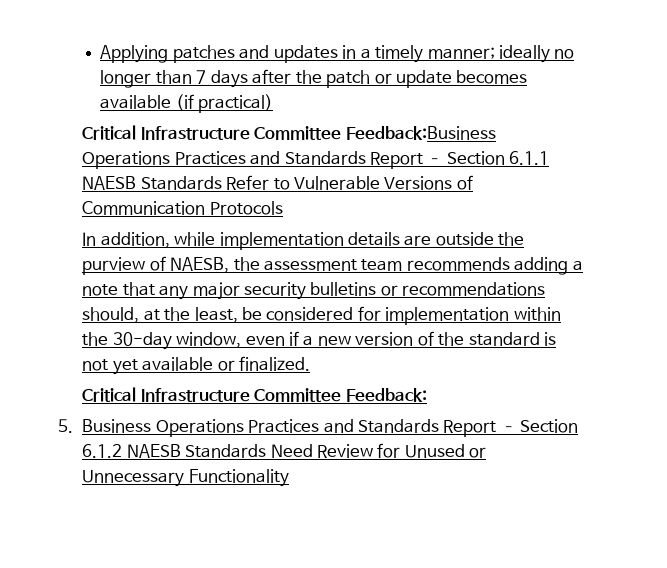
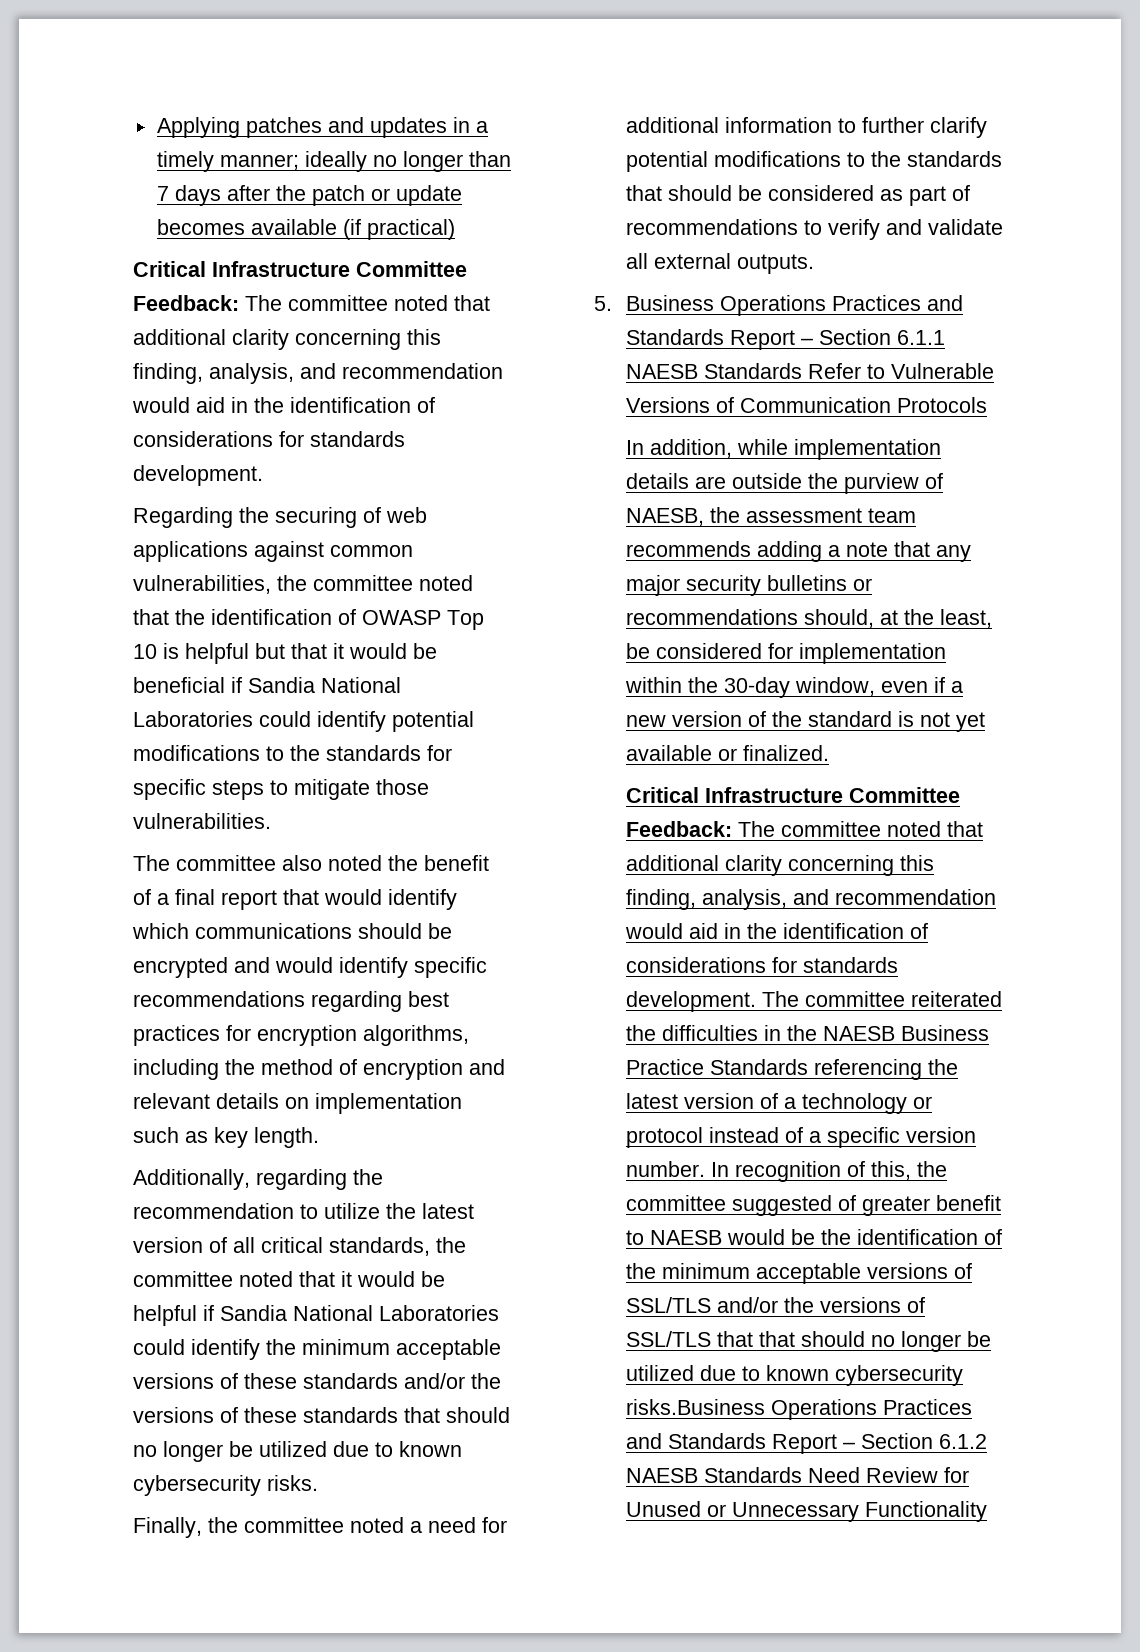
[345,126,496,140] Feedback:Business -> [133,295,491,311] [133,329,442,350] [133,363,504,384] [132,397,436,413] [133,431,406,447] [133,465,264,486] [133,507,428,528] [133,541,414,562] [133,575,474,594] [133,609,485,630] [133,643,438,664] [133,677,402,693] [133,711,475,732] [133,745,453,761] [133,779,430,800] [133,813,272,829] [133,855,490,871] [133,889,458,910] [132,923,453,939] [133,957,488,978] [133,991,450,1012] [133,1025,470,1046] [133,1059,506,1080] [133,1093,463,1114] [133,1127,320,1148] [133,1169,384,1190] [133,1203,475,1219] [133,1237,467,1256] [133,1271,446,1287] [133,1305,500,1326] [133,1339,502,1360] [133,1373,502,1389] [133,1407,511,1423] [133,1441,463,1462] [133,1475,319,1496] [133,1517,508,1538] [626,117,988,138] [626,151,1003,172] [626,185,971,206] [626,219,1004,240] [626,253,815,274] [594,295,715,311] Feedback: The committee noted that additional clarity concerning this finding, analysis, and recommendation would aid in the identification of considerations for standards development. // Regarding the securing of web applications against common vulnerabilities, the committee noted that the identification of OWASP Top 10 is helpful but that it would be beneficial if Sandia National Laboratories could identify potential modifications to the standards for specific steps to mitigate those vulnerabilities. // The committee also noted the benefit of a final report that would identify which communications should be encrypted and would identify specific recommendations regarding best practices for encryption algorithms, including the method of encryption and relevant details on implementation such as key length. // Additionally, regarding the recommendation to utilize the latest version of all critical standards, the committee noted that it would be helpful if Sandia National Laboratories could identify the minimum acceptable versions of these standards and/or the versions of these standards that should no longer be utilized due to known cybersecurity risks. // Finally, the committee noted a need for additional information to further clarify potential modifications to the standards that should be considered as part of recommendations to verify and validate all external outputs. // 5. Business
[57,419,152,433] // 5. Business -> [738,821,984,837] [626,855,935,876] [626,889,997,910] [625,923,929,939] [626,957,899,973] [626,991,1003,1012] [626,1025,990,1041] [626,1059,959,1080] [626,1093,933,1114] [626,1127,977,1148] [626,1161,948,1182] [626,1195,1002,1216] [626,1229,1003,1245] [626,1263,973,1284] [626,1297,926,1313] [626,1331,992,1352] [626,1365,964,1386] [626,1399,766,1415] The committee noted that additional clarity concerning this finding, analysis, and recommendation would aid in the identification of considerations for standards development. The committee reiterated the difficulties in the NAESB Business Practice Standards referencing the latest version of a technology or protocol instead of a specific version number. In recognition of this, the committee suggested of greater benefit to NAESB would be the identification of the minimum acceptable versions of SSL/TLS and/or the versions of SSL/TLS that that should no longer be utilized due to known cybersecurity risks.Business

